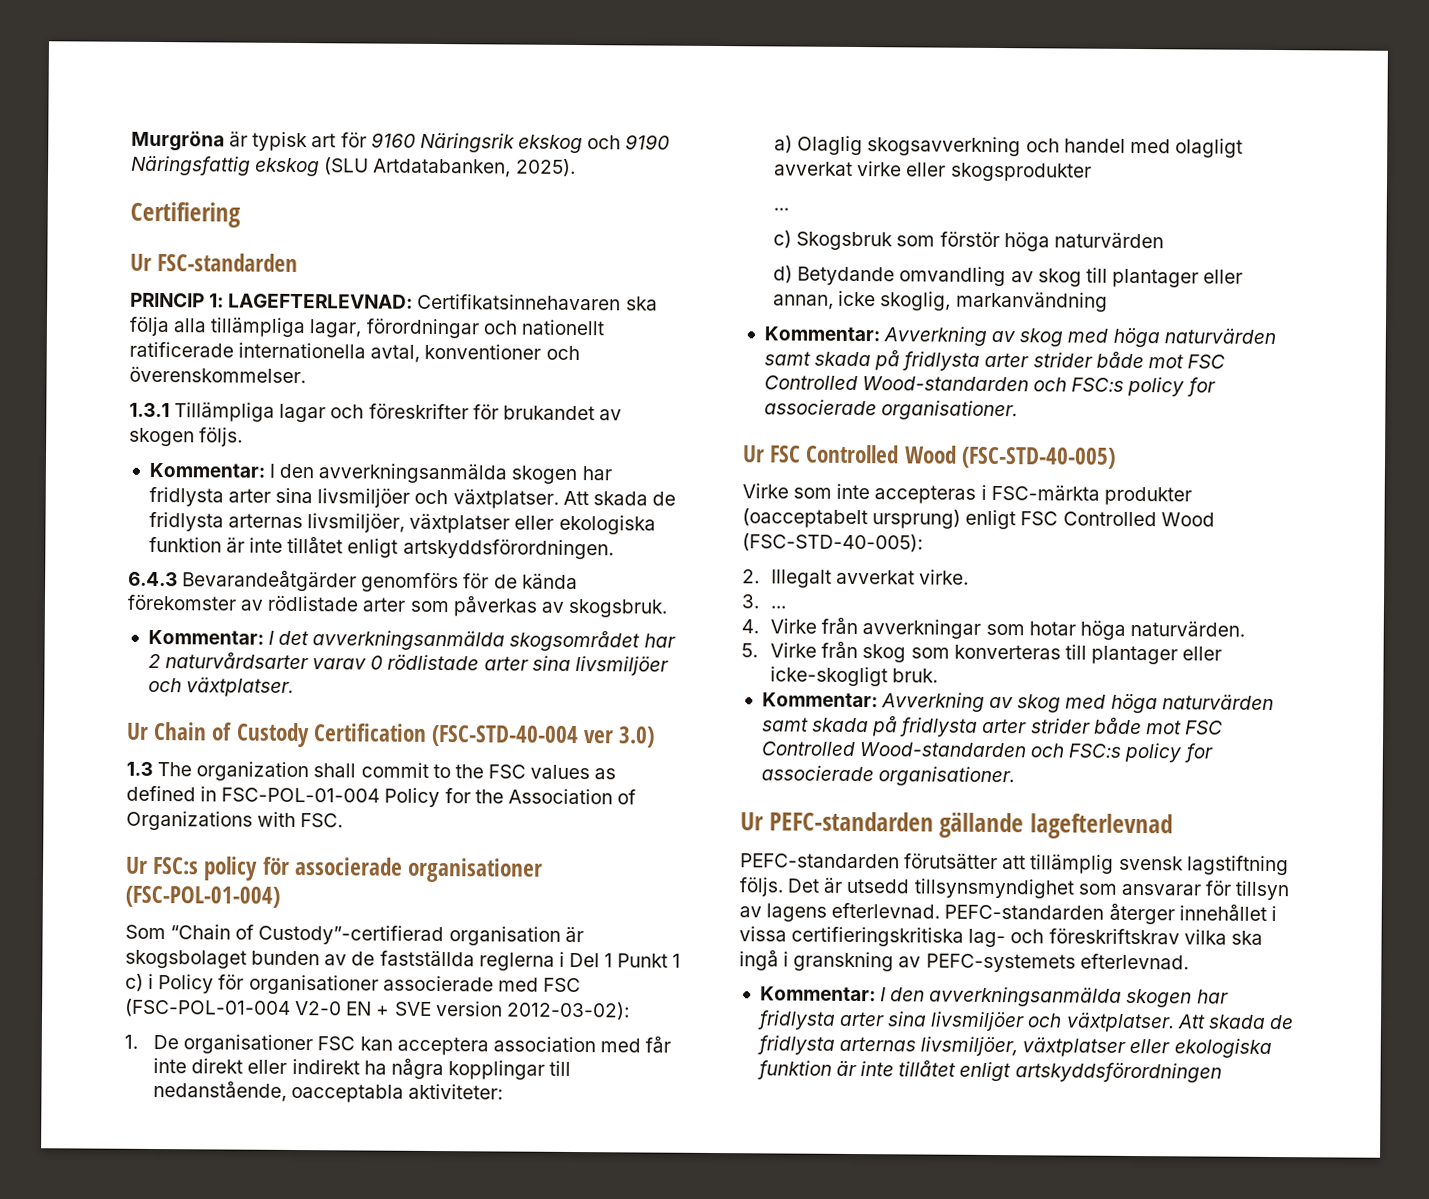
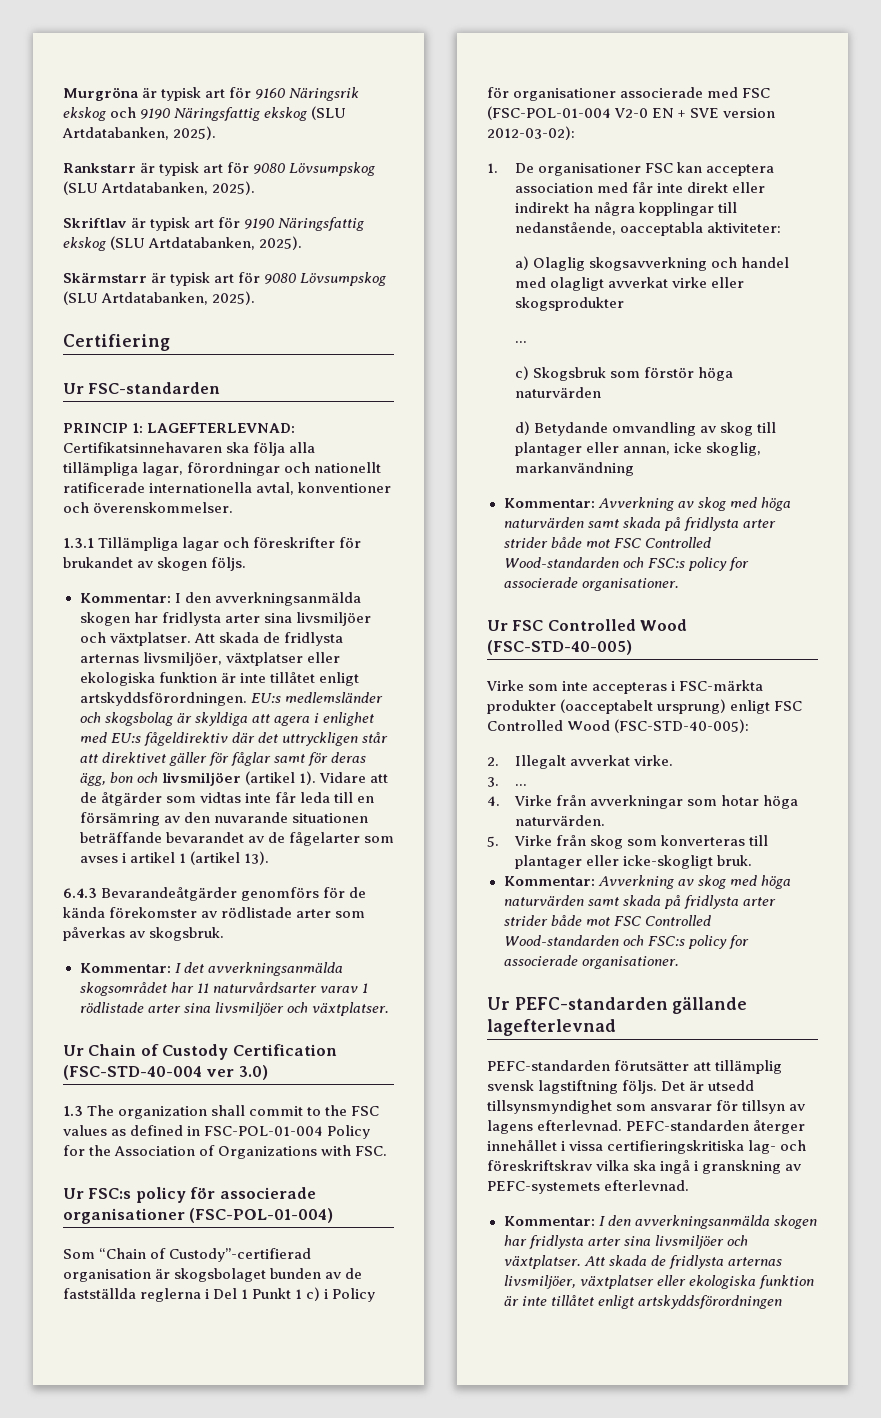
(576, 167) none -> [63,162,376,176] [63,181,256,195] [63,217,365,231] [63,236,303,251] [63,272,387,286] [63,291,256,305] // Rankstarr är typisk art för 9080 Lövsumpskog (SLU Artdatabanken, 2025). // Skriftlav är typisk art för 9190 Näringsfattig ekskog (SLU Artdatabanken, 2025). // Skärmstarr är typisk art för 9080 Lövsumpskog (SLU Artdatabanken, 2025).
(614, 549) none -> [250,692,383,703] [79,712,374,726] [79,732,388,746] [79,752,366,766] [79,771,388,786] [79,792,374,806] [79,812,368,826] [79,832,394,846] [79,851,269,865] EU:s medlemsländer och skogsbolag är skyldiga att agera i enlighet med EU:s fågeldirektiv där det uttryckligen står att direktivet gäller för fåglar samt för deras ägg, bon och livsmiljöer (artikel 1). Vidare att de åtgärder som vidtas inte får leda till en försämring av den nuvarande situationen beträffande bevarandet av de fågelarter som avses i artikel 1 (artikel 13).
[147,653,161,669] 2 -> [196,983,209,993] 11
[370,655,384,670] 0 -> [361,983,368,993] 1

